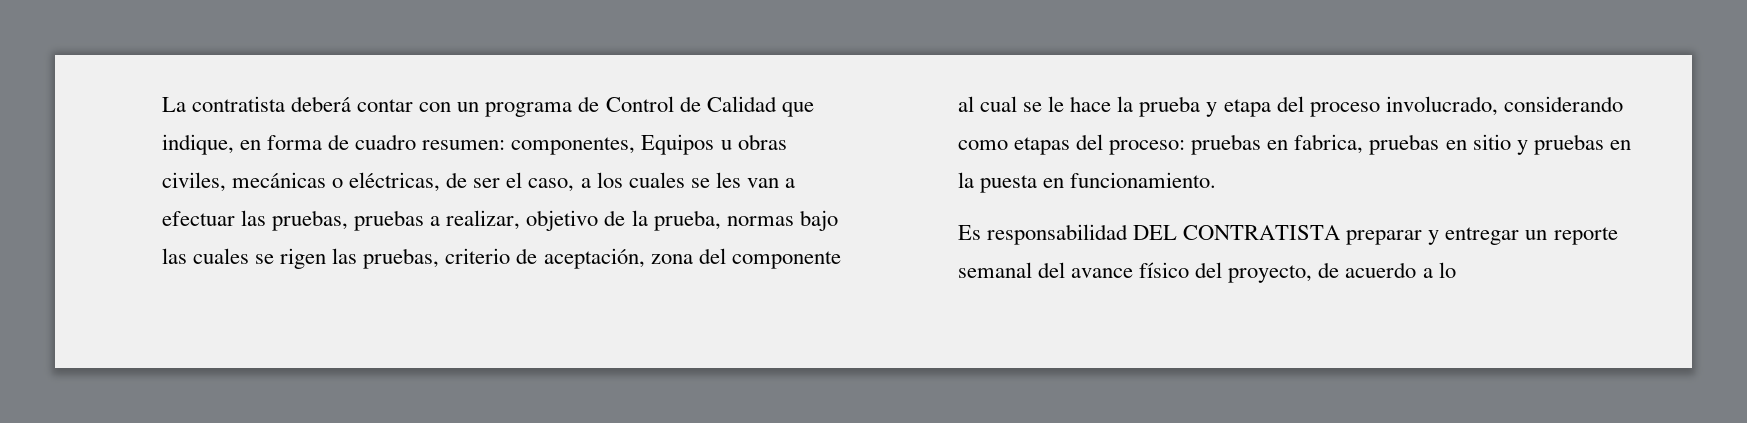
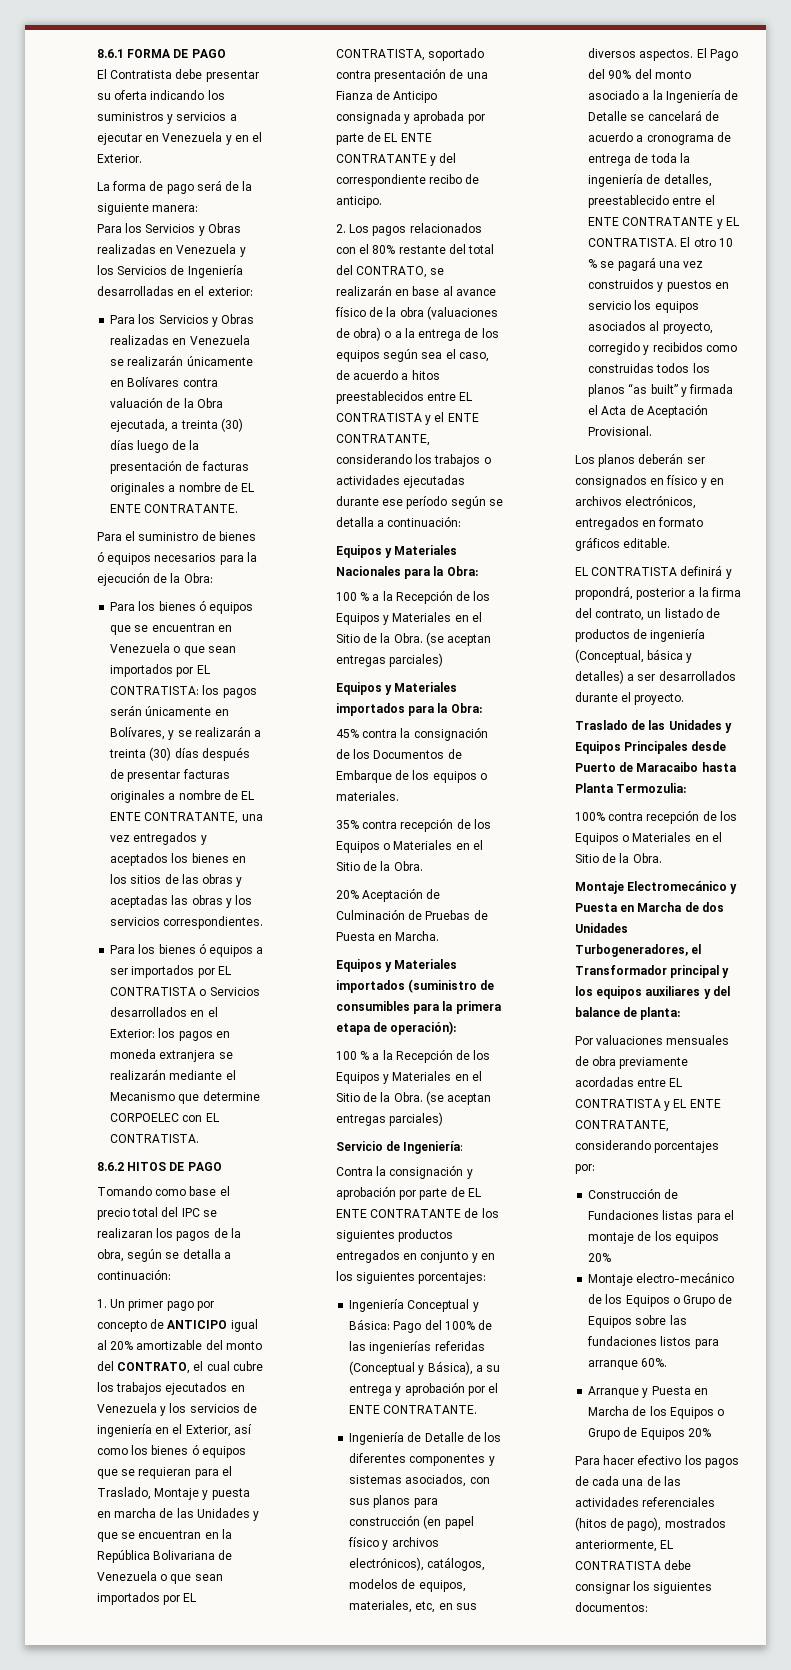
[161,96,814,117] [161,134,787,155] [161,172,795,192] [161,210,838,231] [161,248,841,269] [957,96,1623,117] [957,134,1631,155] [957,172,1217,193] [957,224,1618,245] [957,262,1456,283] La contratista deberá contar con un programa de Control de Calidad que indique, en forma de cuadro resumen: componentes, Equipos u obras civiles, mecánicas o eléctricas, de ser el caso, a los cuales se les van a efectuar las pruebas, pruebas a realizar, objetivo de la prueba, normas bajo las cuales se rigen las pruebas, criterio de aceptación, zona del componente al cual se le hace la prueba y etapa del proceso involucrado, considerando como etapas del proceso: pruebas en fabrica, pruebas en sitio y pruebas en la puesta en funcionamiento. // Es responsabilidad DEL CONTRATISTA preparar y entregar un reporte semanal del avance físico del proyecto, de acuerdo a lo -> [96,49,226,58] [96,69,259,82] [96,90,225,100] [96,112,237,124] [96,132,263,145] [96,154,142,163] [96,180,253,194] [96,203,199,215] [96,223,241,236] [96,244,246,257] [96,265,243,278] [96,286,253,296] [110,314,255,327] [110,335,250,345] [110,355,253,366] [110,377,218,387] [110,397,223,408] [110,418,243,432] [110,440,199,453] [110,460,249,474] [110,482,255,495] [110,504,239,513] [96,531,256,541] [96,551,257,565] [96,572,213,586] [110,600,254,614] [110,623,232,635] [110,643,236,656] [110,664,210,677] [110,685,257,698] [110,705,229,716] [110,726,262,740] [109,747,250,761] [110,769,230,782] [110,790,255,803] [110,812,263,824] [110,832,207,845] [110,853,246,866] [110,874,243,887] [110,895,253,908] [110,916,264,929] [110,943,264,957] [110,965,231,978] [110,987,260,996] [110,1007,218,1017] [110,1028,230,1041] [110,1049,233,1062] [110,1069,236,1080] [110,1091,260,1104] [110,1113,219,1122] [110,1134,200,1143] [96,1162,222,1171] [96,1186,230,1196] [96,1207,217,1220] [96,1228,241,1241] [96,1249,231,1262] [96,1269,171,1280] [96,1299,214,1311] [96,1319,258,1332] [96,1340,262,1350] [96,1361,263,1374] [96,1382,245,1395] [96,1403,257,1416] [96,1424,252,1437] [96,1444,246,1458] [96,1466,232,1479] [96,1487,250,1500] [96,1508,260,1521] [96,1529,232,1542] [96,1550,233,1563] [96,1571,223,1584] [96,1592,197,1605] [335,48,485,61] [335,68,488,82] [335,90,438,103] [335,111,485,124] [335,132,432,145] [335,153,457,166] [335,174,480,187] [335,196,382,208] [335,223,482,236] [335,244,495,254] [335,265,445,278] [335,285,496,296] [334,306,498,320] [335,327,499,341] [335,349,489,362] [335,370,440,380] [335,391,473,404] [335,412,479,425] [335,434,430,446] [335,454,491,467] [335,475,466,488] [335,496,503,509] [335,516,462,527] [335,545,458,558] [335,566,478,579] [335,590,491,604] [335,612,482,625] [335,632,492,646] [335,653,444,667] [335,682,458,695] [335,703,482,716] [335,727,488,741] [335,749,462,759] [335,770,487,783] [335,791,399,801] [335,818,491,832] [335,840,483,853] [335,861,423,871] [335,888,441,902] [335,909,488,920] [335,931,440,941] [335,959,458,972] [335,979,495,993] [335,1001,501,1014] [335,1021,457,1035] [335,1049,491,1063] [335,1071,482,1084] [335,1091,492,1105] [335,1112,444,1126] [335,1141,464,1154] [335,1165,473,1179] [335,1186,481,1200] [335,1208,499,1218] [335,1229,454,1242] [335,1250,495,1263] [335,1271,487,1284] [349,1299,479,1312] [349,1319,493,1333] [349,1341,485,1354] [349,1361,501,1375] [349,1382,499,1396] [349,1405,478,1414] [349,1432,502,1445] [349,1453,495,1466] [349,1474,490,1487] [349,1495,438,1508] [349,1515,474,1529] [348,1537,439,1550] [349,1557,486,1571] [349,1579,466,1592] [349,1600,477,1613] [588,48,738,61] [588,69,691,79] [588,90,739,103] [588,110,719,121] [588,132,731,145] [588,153,690,166] [588,174,712,187] [588,195,715,208] [588,217,739,229] [588,237,733,247] [588,257,704,271] [588,279,729,292] [588,300,699,313] [588,321,713,334] [588,342,737,355] [588,363,710,373] [588,383,734,397] [588,404,708,418] [588,426,653,436] [574,453,705,467] [574,475,724,488] [574,495,697,509] [574,517,704,530] [574,537,671,551] [574,565,732,579] [574,586,741,600] [574,608,720,621] [574,629,706,642] [574,649,693,663] [574,670,736,684] [574,692,685,705] [574,720,732,733] [574,741,727,754] [574,762,736,772] [574,783,687,793] [574,810,737,824] [574,832,722,845] [574,853,662,863] [574,881,738,894] [574,902,724,912] [574,923,628,933] [574,944,702,957] [574,965,730,978] [574,986,730,999] [574,1007,681,1020] [574,1035,730,1045] [574,1056,689,1069] [574,1077,683,1087] [574,1099,721,1111] [574,1120,669,1132] [574,1140,720,1153] [574,1164,595,1174] [588,1188,679,1199] [588,1210,734,1223] [588,1231,719,1244] [588,1253,612,1262] [588,1272,735,1286] [588,1294,733,1307] [588,1315,687,1328] [587,1336,719,1349] [588,1358,668,1370] [588,1386,708,1398] [588,1406,725,1419] [588,1427,711,1440] [574,1455,739,1468] [574,1476,681,1486] [574,1497,716,1507] [574,1517,726,1531] [574,1540,674,1552] [574,1560,692,1570] [574,1581,713,1594] [574,1602,648,1612] 8.6.1 FORMA DE PAGO // El Contratista debe presentar su oferta indicando los suministros y servicios a ejecutar en Venezuela y en el Exterior. // La forma de pago será de la siguiente manera: // Para los Servicios y Obras realizadas en Venezuela y los Servicios de Ingeniería desarrolladas en el exterior: // Para los Servicios y Obras realizadas en Venezuela se realizarán únicamente en Bolívares contra valuación de la Obra ejecutada, a treinta (30) días luego de la presentación de facturas originales a nombre de EL ENTE CONTRATANTE. // Para el suministro de bienes ó equipos necesarios para la ejecución de la Obra: // Para los bienes ó equipos que se encuentran en Venezuela o que sean importados por EL CONTRATISTA: los pagos serán únicamente en Bolívares, y se realizarán a treinta (30) días después de presentar facturas originales a nombre de EL ENTE CONTRATANTE, una vez entregados y aceptados los bienes en los sitios de las obras y aceptadas las obras y los servicios correspondientes. // Para los bienes ó equipos a ser importados por EL CONTRATISTA o Servicios desarrollados en el Exterior: los pagos en moneda extranjera se realizarán mediante el Mecanismo que determine CORPOELEC con EL CONTRATISTA. // 8.6.2 HITOS DE PAGO // Tomando como base el precio total del IPC se realizaran los pagos de la obra, según se detalla a continuación: // 1. Un primer pago por concepto de ANTICIPO igual al 20% amortizable del monto del CONTRATO, el cual cubre los trabajos ejecutados en Venezuela y los servicios de ingeniería en el Exterior, así como los bienes ó equipos que se requieran para el Traslado, Montaje y puesta en marcha de las Unidades y que se encuentran en la República Bolivariana de Venezuela o que sean importados por EL CONTRATISTA, soportado contra presentación de una Fianza de Anticipo consignada y aprobada por parte de EL ENTE CONTRATANTE y del correspondiente recibo de anticipo. // 2. Los pagos relacionados con el 80% restante del total del CONTRATO, se realizarán en base al avance físico de la obra (valuaciones de obra) o a la entrega de los equipos según sea el caso, de acuerdo a hitos preestablecidos entre EL CONTRATISTA y el ENTE CONTRATANTE, considerando los trabajos o actividades ejecutadas durante ese período según se detalla a continuación: // Equipos y Materiales Nacionales para la Obra: // 100 % a la Recepción de los Equipos y Materiales en el Sitio de la Obra. (se aceptan entregas parciales) // Equipos y Materiales importados para la Obra: // 45% contra la consignación de los Documentos de Embarque de los equipos o materiales. // 35% contra recepción de los Equipos o Materiales en el Sitio de la Obra. // 20% Aceptación de Culminación de Pruebas de Puesta en Marcha. // Equipos y Materiales importados (suministro de consumibles para la primera etapa de operación): // 100 % a la Recepción de los Equipos y Materiales en el Sitio de la Obra. (se aceptan entregas parciales) // Servicio de Ingeniería: // Contra la consignación y aprobación por parte de EL ENTE CONTRATANTE de los siguientes productos entregados en conjunto y en los siguientes porcentajes: // Ingeniería Conceptual y Básica: Pago del 100% de las ingenierías referidas (Conceptual y Básica), a su entrega y aprobación por el ENTE CONTRATANTE. // Ingeniería de Detalle de los diferentes componentes y sistemas asociados, con sus planos para construcción (en papel físico y archivos electrónicos), catálogos, modelos de equipos, materiales, etc, en sus diversos aspectos. El Pago del 90% del monto asociado a la Ingeniería de Detalle se cancelará de acuerdo a cronograma de entrega de toda la ingeniería de detalles, preestablecido entre el ENTE CONTRATANTE y EL CONTRATISTA. El otro 10 % se pagará una vez construidos y puestos en servicio los equipos asociados al proyecto, corregido y recibidos como construidas todos los planos “as built” y firmada el Acta de Aceptación Provisional. // Los planos deberán ser consignados en físico y en archivos electrónicos, entregados en formato gráficos editable. // EL CONTRATISTA definirá y propondrá, posterior a la firma del contrato, un listado de productos de ingeniería (Conceptual, básica y detalles) a ser desarrollados durante el proyecto. // Traslado de las Unidades y Equipos Principales desde Puerto de Maracaibo hasta Planta Termozulia: // 100% contra recepción de los Equipos o Materiales en el Sitio de la Obra. // Montaje Electromecánico y Puesta en Marcha de dos Unidades Turbogeneradores, el Transformador principal y los equipos auxiliares y del balance de planta: // Por valuaciones mensuales de obra previamente acordadas entre EL CONTRATISTA y EL ENTE CONTRATANTE, considerando porcentajes por: // Construcción de Fundaciones listas para el montaje de los equipos 20% // Montaje electro-mecánico de los Equipos o Grupo de Equipos sobre las fundaciones listos para arranque 60%. // Arranque y Puesta en Marcha de los Equipos o Grupo de Equipos 20% // Para hacer efectivo los pagos de cada una de las actividades referenciales (hitos de pago), mostrados anteriormente, EL CONTRATISTA debe consignar los siguientes documentos:

